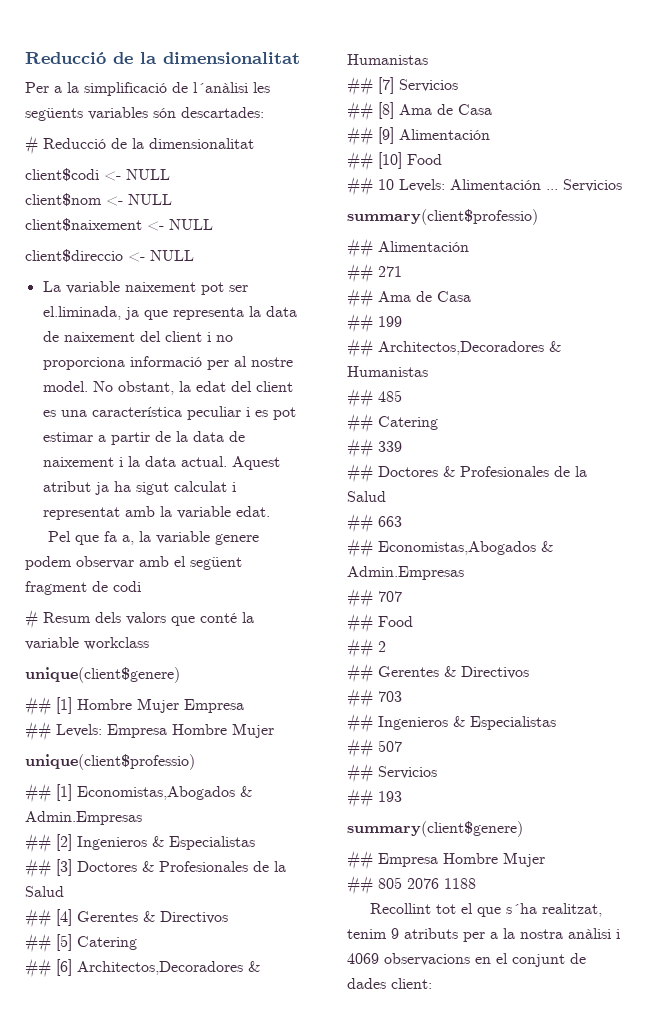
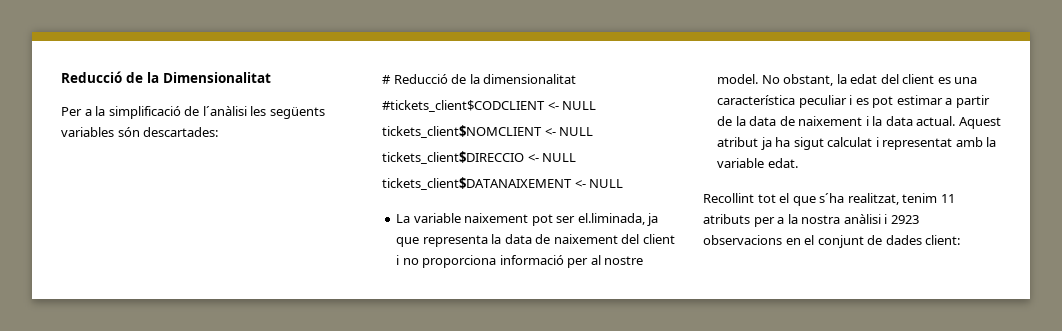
[25,52,300,64] Reducció de la dimensionalitat -> [61,71,271,83] Reducció de la Dimensionalitat
[25,168,170,181] [25,193,172,206] [25,218,213,231] [25,249,123,262] client$codi <- NULL // client$nom <- NULL // client$naixement <- NULL // client$direccio -> [382,100,597,112] [382,125,594,138] [382,151,577,164] [382,177,572,190] #tickets_client$CODCLIENT <- NULL // tickets_client$NOMCLIENT <- NULL // tickets_client$DIRECCIO <- NULL // tickets_client$DATANAIXEMENT
[47,531,259,545] [25,556,242,570] [25,581,141,595] [25,609,254,629] [25,637,149,650] [25,667,180,683] [25,696,244,716] [25,721,274,741] [25,754,195,770] [25,783,252,803] [25,811,142,825] [25,833,255,853] [25,858,286,878] [25,886,64,897] [25,908,228,928] [25,933,137,953] [25,958,260,978] [347,54,428,65] [347,76,458,96] [347,101,492,121] [347,126,490,146] [347,151,442,171] [347,176,622,196] [347,209,538,225] [347,238,469,258] [347,263,402,283] [347,288,471,308] [347,313,402,333] [347,338,561,358] [347,366,428,377] [347,388,402,408] [347,413,438,433] [347,438,402,458] [347,463,587,483] [347,491,386,502] [347,513,402,533] [347,538,553,558] [347,566,464,580] [347,588,402,608] [347,613,413,633] [347,638,386,658] [347,663,529,683] [347,688,402,708] [347,713,556,733] [347,738,402,758] [347,763,437,783] [347,788,402,808] [347,821,523,837] [347,850,545,870] [347,875,476,895] // Pel que fa a, la variable genere podem observar amb el següent fragment de codi // # Resum dels valors que conté la variable workclass // unique(client$genere) // ## [1] Hombre Mujer Empresa // ## Levels: Empresa Hombre Mujer // unique(client$professio) // ## [1] Economistas,Abogados & Admin.Empresas // ## [2] Ingenieros & Especialistas // ## [3] Doctores & Profesionales de la Salud // ## [4] Gerentes & Directivos // ## [5] Catering // ## [6] Architectos,Decoradores & Humanistas // ## [7] Servicios // ## [8] Ama de Casa // ## [9] Alimentación // ## [10] Food // ## 10 Levels: Alimentación ... Servicios // summary(client$professio) // ## Alimentación // ## 271 // ## Ama de Casa // ## 199 // ## Architectos,Decoradores & Humanistas // ## 485 // ## Catering // ## 339 // ## Doctores & Profesionales de la Salud // ## 663 // ## Economistas,Abogados & Admin.Empresas // ## 707 // ## Food // ## 2 // ## Gerentes & Directivos // ## 703 // ## Ingenieros & Especialistas // ## 507 // ## Servicios // ## 193 // summary(client$genere) // ## Empresa Hombre Mujer // ## 805 2076 1188 -> (798, 163) none
[391,928,399,939] 9 -> [940,194,955,203] 11
[347,953,379,964] 4069 -> [890,215,919,224] 2923

